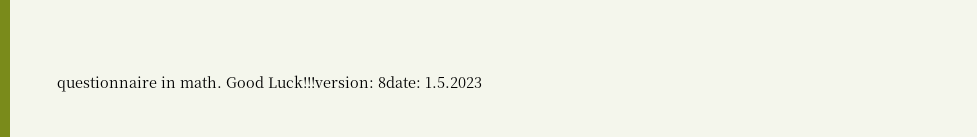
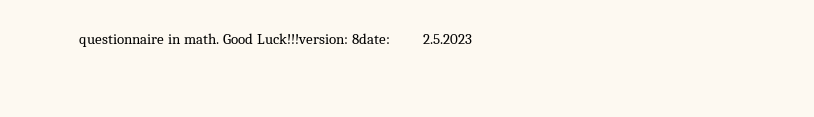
[425,77,482,88] 1.5.2023 -> [423,34,472,44] 2.5.2023

